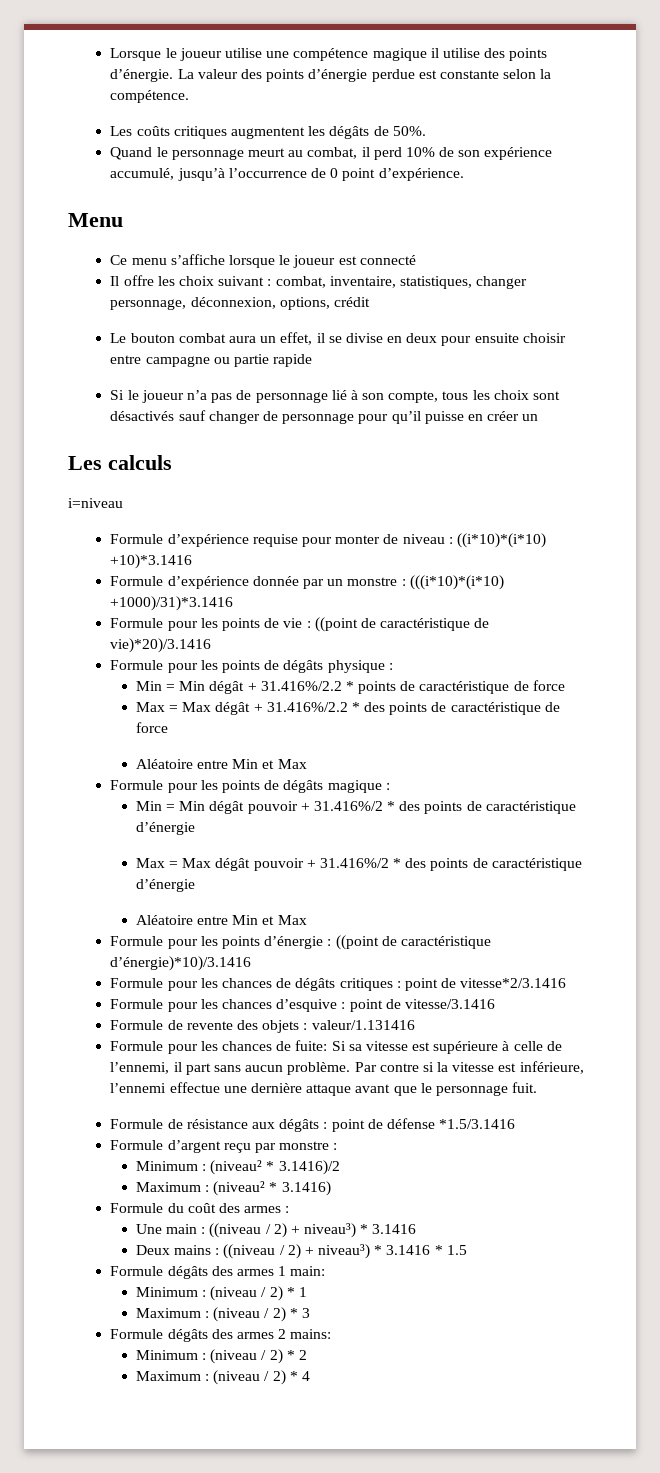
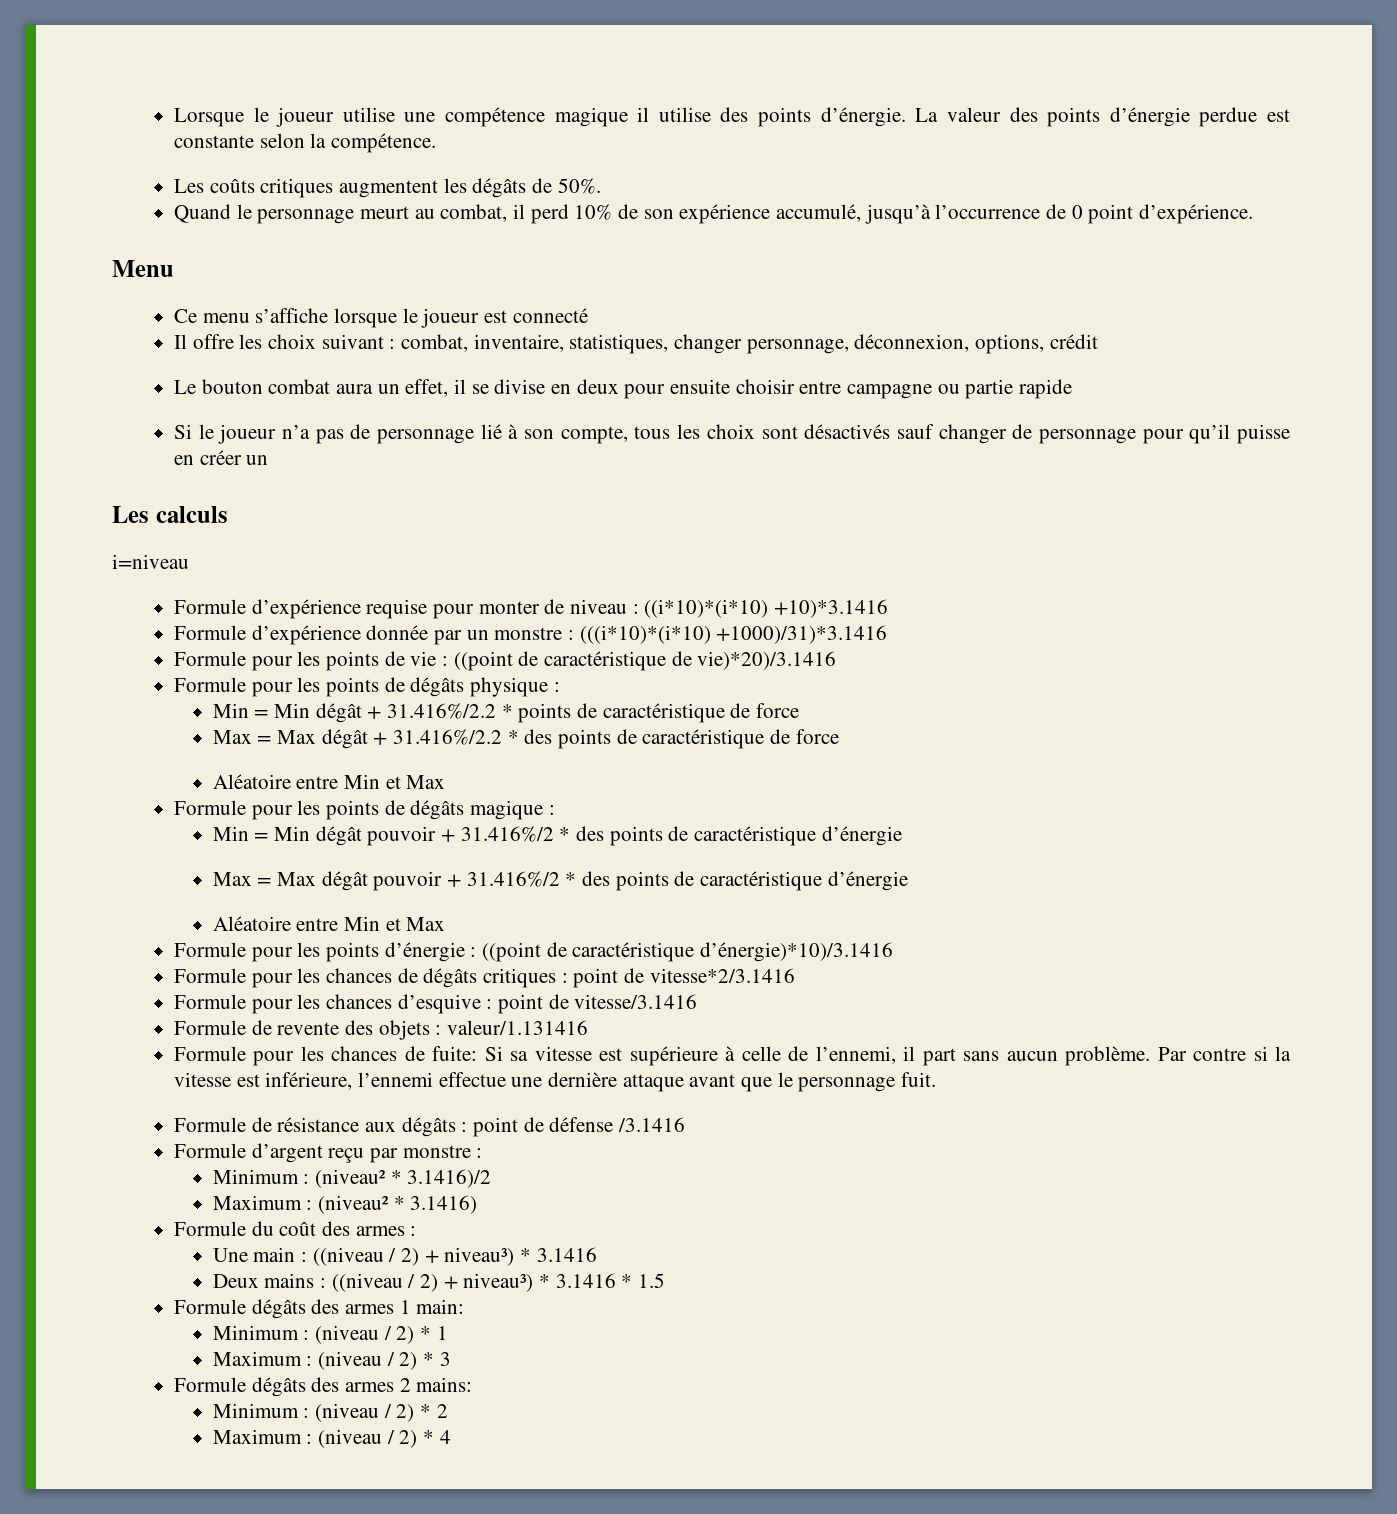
[439,1119,516,1129] *1.5/3.1416 -> [617,1117,685,1132] /3.1416

